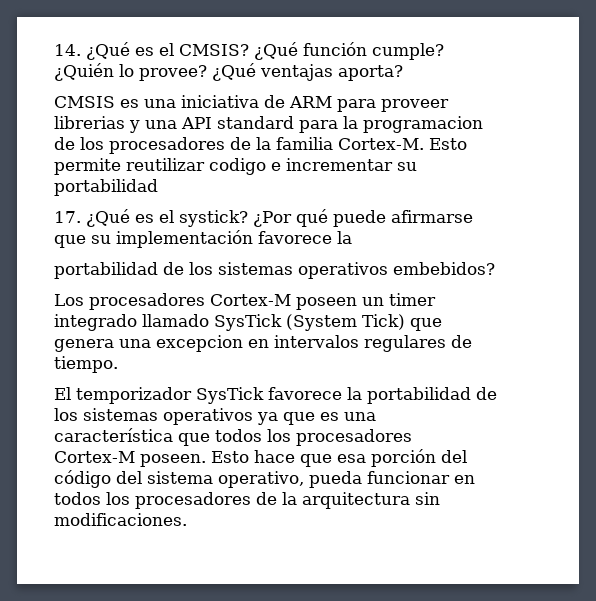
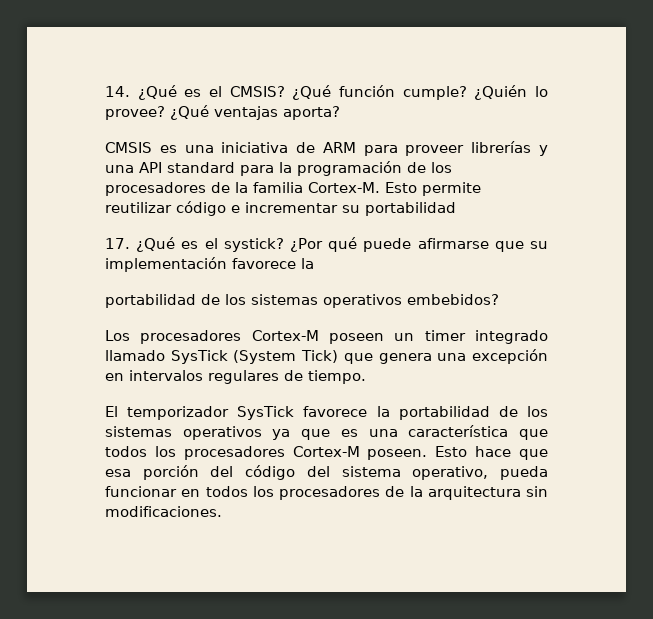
[54,116,125,129] librerias -> [471,141,532,153] librerías
[363,116,483,133] programacion -> [297,161,402,176] programación
[209,158,266,175] codigo -> [176,201,226,216] código
[156,335,243,352] excepcion -> [472,349,548,364] excepción

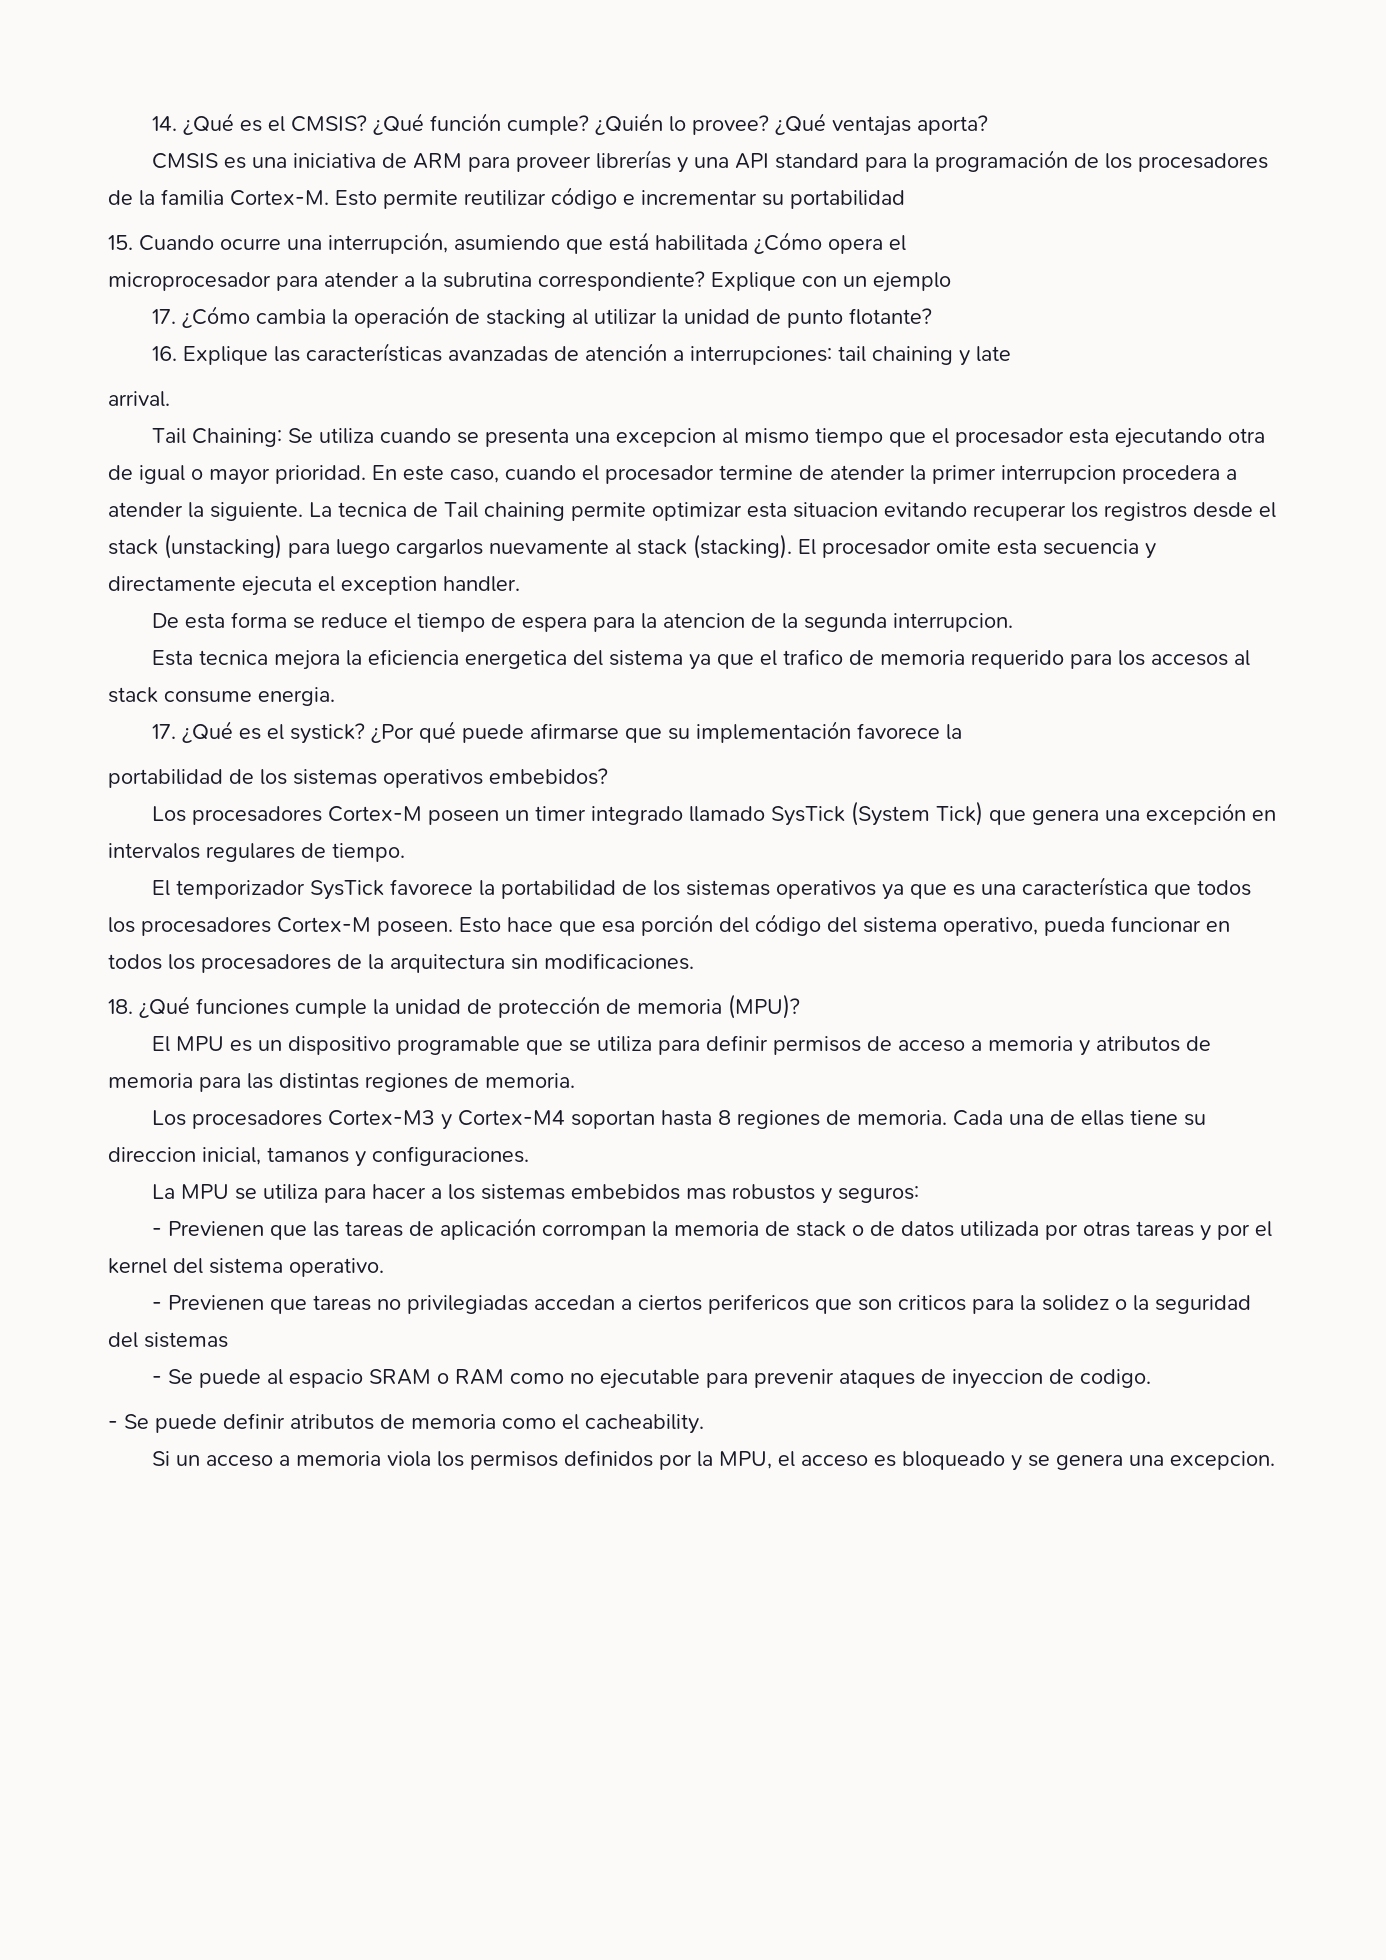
(456, 209) none -> [108,232,906,254] [108,271,951,292] [152,306,933,328] [152,343,1012,366] [108,391,170,407] [152,428,1266,448] [108,465,1237,485] [108,502,1276,521] [108,534,1156,559] [108,576,520,596] [152,612,1014,632] [152,649,1251,670] [108,687,335,706] // 15. Cuando ocurre una interrupción, asumiendo que está habilitada ¿Cómo opera el // microprocesador para atender a la subrutina correspondiente? Explique con un ejemplo // 17. ¿Cómo cambia la operación de stacking al utilizar la unidad de punto flotante? // 16. Explique las características avanzadas de atención a interrupciones: tail chaining y late // arrival. // Tail Chaining: Se utiliza cuando se presenta una excepcion al mismo tiempo que el procesador esta ejecutando otra de igual o mayor prioridad. En este caso, cuando el procesador termine de atender la primer interrupcion procedera a atender la siguiente. La tecnica de Tail chaining permite optimizar esta situacion evitando recuperar los registros desde el stack (unstacking) para luego cargarlos nuevamente al stack (stacking). El procesador omite esta secuencia y directamente ejecuta el exception handler. // De esta forma se reduce el tiempo de espera para la atencion de la segunda interrupcion. // Esta tecnica mejora la eficiencia energetica del sistema ya que el trafico de memoria requerido para los accesos al stack consume energia.
(222, 511) none -> [108,994,800,1019] [152,1035,1212,1056] [108,1073,575,1092] [152,1110,1207,1130] [108,1146,529,1167] [152,1184,920,1204] [152,1218,1273,1241] [108,1258,384,1277] [152,1294,1252,1314] [108,1332,228,1348] [152,1369,1152,1389] [108,1413,704,1434] [152,1450,1276,1471] // 18. ¿Qué funciones cumple la unidad de protección de memoria (MPU)? // El MPU es un dispositivo programable que se utiliza para definir permisos de acceso a memoria y atributos de memoria para las distintas regiones de memoria. // Los procesadores Cortex-M3 y Cortex-M4 soportan hasta 8 regiones de memoria. Cada una de ellas tiene su direccion inicial, tamanos y configuraciones. // La MPU se utiliza para hacer a los sistemas embebidos mas robustos y seguros: // - Previenen que las tareas de aplicación corrompan la memoria de stack o de datos utilizada por otras tareas y por el kernel del sistema operativo. // - Previenen que tareas no privilegiadas accedan a ciertos perifericos que son criticos para la solidez o la seguridad del sistemas // - Se puede al espacio SRAM o RAM como no ejecutable para prevenir ataques de inyeccion de codigo. // - Se puede definir atributos de memoria como el cacheability. // Si un acceso a memoria viola los permisos definidos por la MPU, el acceso es bloqueado y se genera una excepcion.

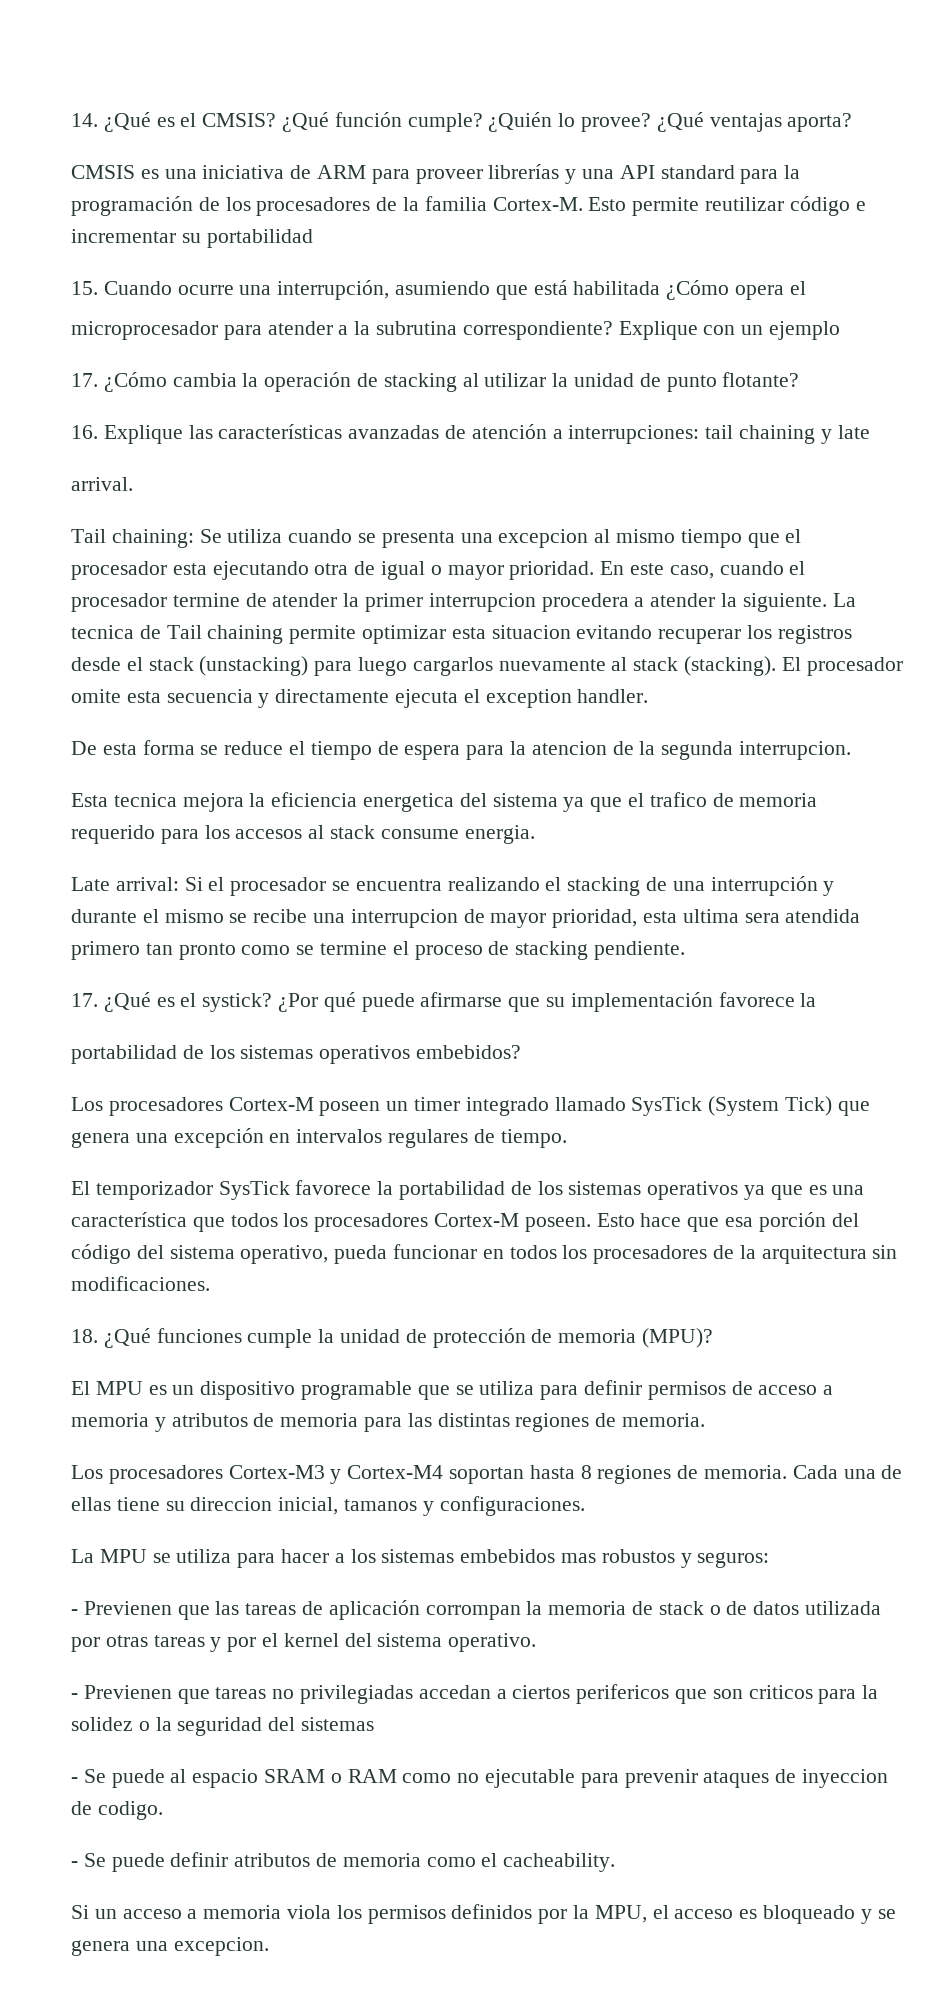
[192,428,283,447] Chaining: -> [111,529,194,548] chaining:
(335, 696) none -> [71,876,835,896] [71,909,861,928] [71,941,686,960] // Late arrival: Si el procesador se encuentra realizando el stacking de una interrupción y durante el mismo se recibe una interrupcion de mayor prioridad, esta ultima sera atendida primero tan pronto como se termine el proceso de stacking pendiente.

